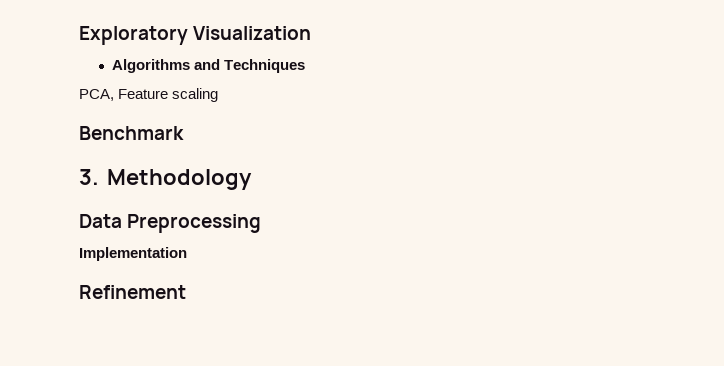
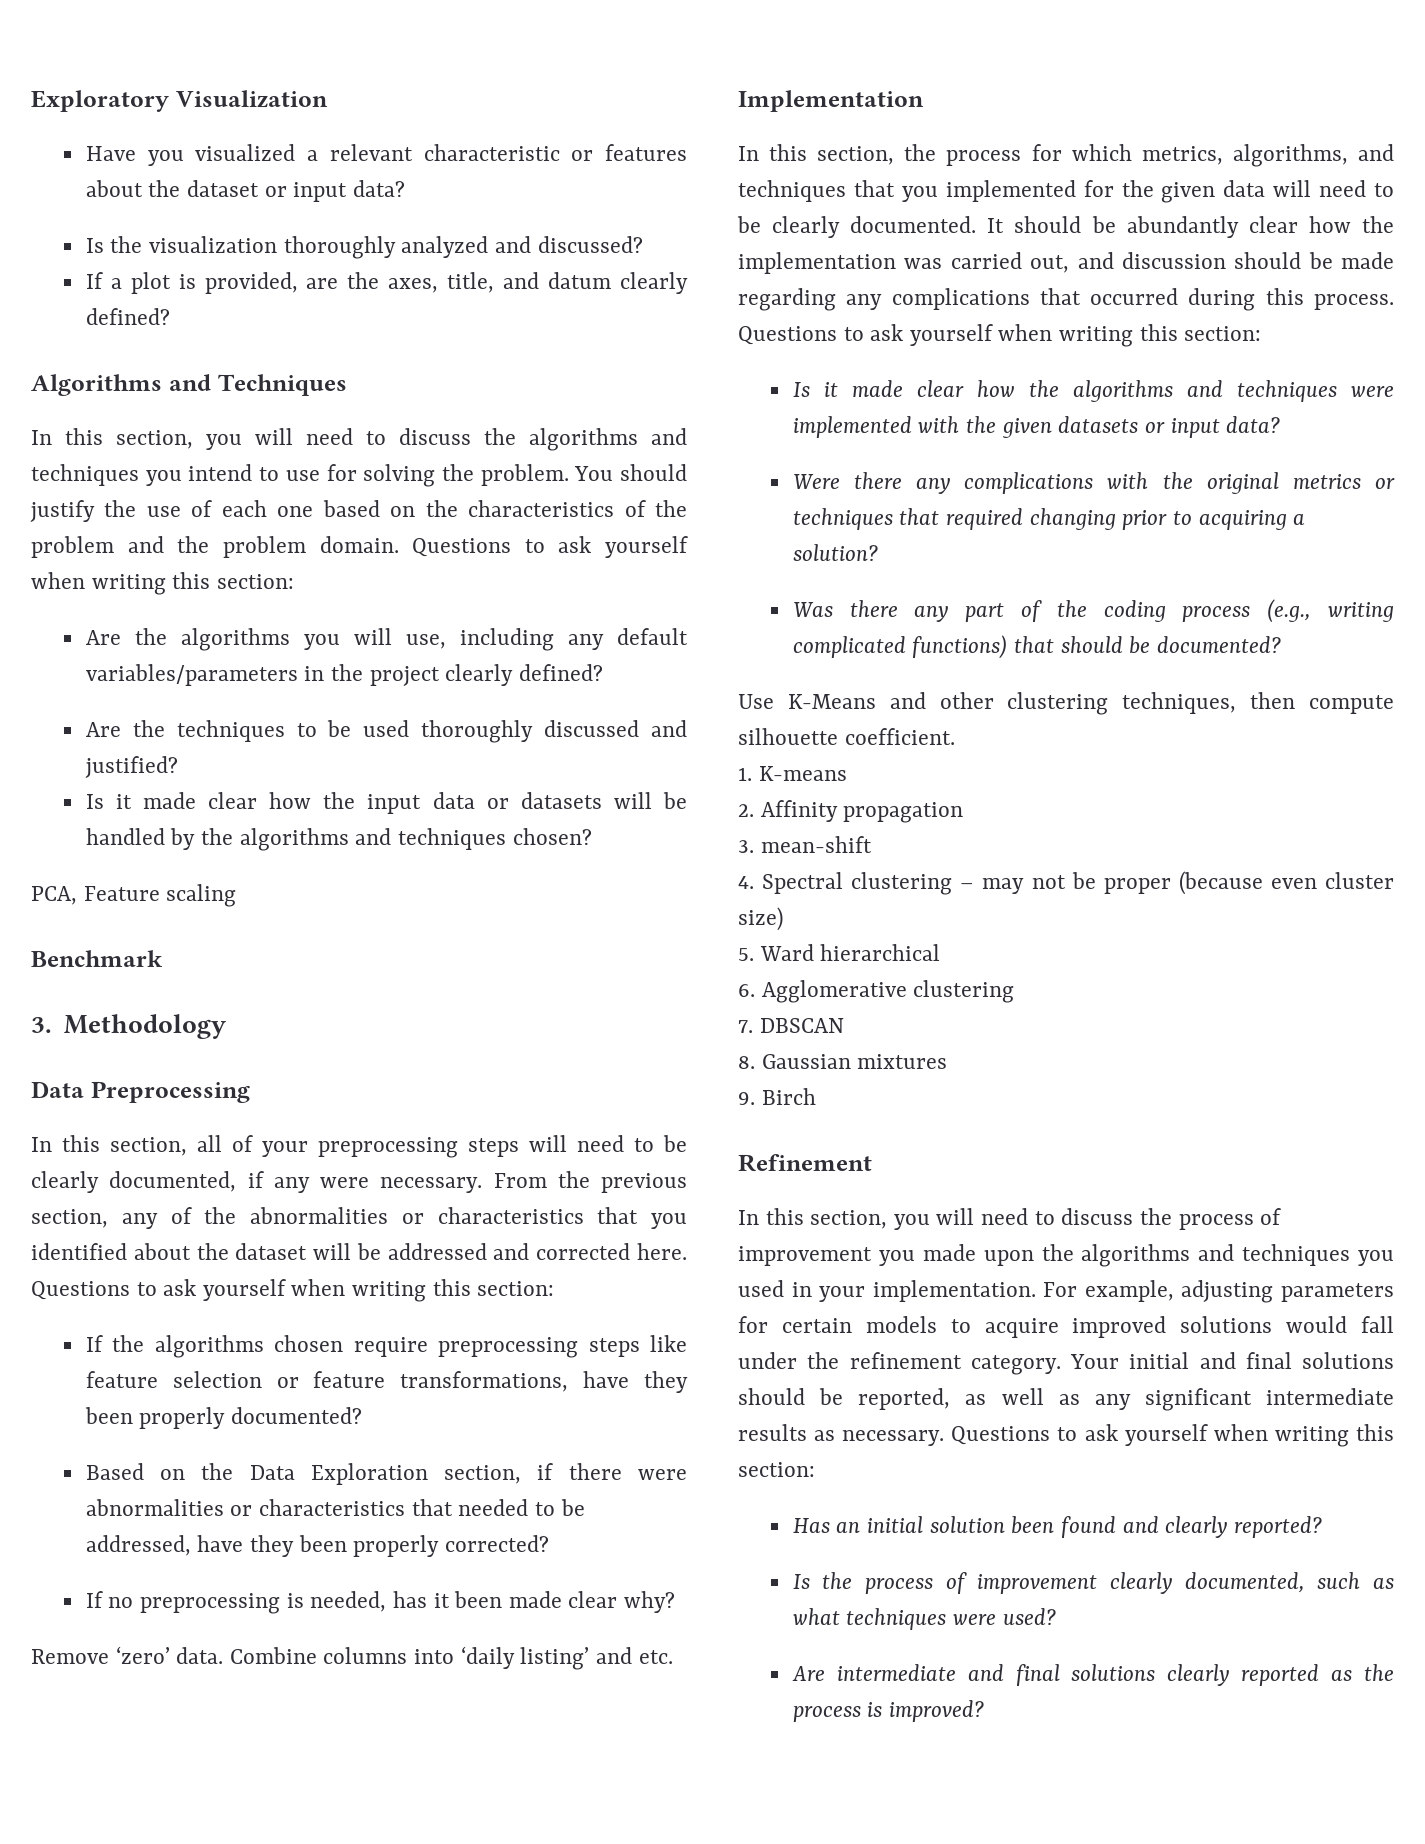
[112,59,306,73] Algorithms and Techniques -> [85,144,687,166] [85,180,405,202] [85,236,643,259] [85,272,688,294] [85,308,170,325] [31,374,347,396] [31,428,687,451] [31,464,687,487] [30,500,687,522] [31,536,688,558] [31,572,294,595] [85,628,689,651] [85,664,603,686] [85,720,688,743] [84,756,178,778] [85,792,688,814] [85,828,592,851] Have you visualized a relevant characteristic or features about the dataset or input data? // Is the visualization thoroughly analyzed and discussed? // If a plot is provided, are the axes, title, and datum clearly defined? // Algorithms and Techniques // In this section, you will need to discuss the algorithms and techniques you intend to use for solving the problem. You should justify the use of each one based on the characteristics of the problem and the problem domain. Questions to ask yourself when writing this section: // Are the algorithms you will use, including any default variables/parameters in the project clearly defined? // Are the techniques to be used thoroughly discussed and justified? // Is it made clear how the input data or datasets will be handled by the algorithms and techniques chosen?
[79,247,187,261] [79,285,186,299] Implementation // Refinement -> [31,1135,687,1158] [31,1171,687,1193] [31,1207,687,1229] [31,1243,687,1260] [31,1279,555,1302] [85,1335,687,1358] [85,1371,688,1393] [84,1407,363,1429] [85,1463,688,1485] [85,1499,585,1516] [85,1535,549,1557] [85,1591,675,1614] [31,1646,673,1670] [738,90,924,112] [738,144,1394,167] [738,180,1394,203] [737,216,1394,238] [738,252,1394,274] [738,288,1394,311] [738,324,1262,347] [792,380,1394,402] [792,416,1281,438] [792,472,1395,494] [792,508,1306,530] [792,544,878,561] [792,599,1394,623] [792,635,1281,659] [738,692,1394,715] [738,728,955,745] [738,766,847,781] [738,800,964,823] [738,836,872,853] [738,871,1394,895] [738,907,783,931] [738,944,941,961] [738,980,1015,1003] [738,1018,844,1033] [738,1054,948,1069] [738,1088,816,1105] [738,1154,872,1172] [738,1208,1282,1230] [738,1244,1394,1267] [738,1280,1394,1303] [738,1316,1394,1338] [738,1352,1394,1375] [738,1388,1394,1411] [738,1424,1394,1447] [738,1462,815,1477] [792,1516,1322,1538] [792,1572,1394,1594] [792,1608,1056,1630] [791,1664,1394,1686] [792,1700,985,1722] In this section, all of your preprocessing steps will need to be clearly documented, if any were necessary. From the previous section, any of the abnormalities or characteristics that you identified about the dataset will be addressed and corrected here. Questions to ask yourself when writing this section: // If the algorithms chosen require preprocessing steps like feature selection or feature transformations, have they been properly documented? // Based on the Data Exploration section, if there were abnormalities or characteristics that needed to be addressed, have they been properly corrected? // If no preprocessing is needed, has it been made clear why? // Remove ‘zero’ data. Combine columns into ‘daily listing’ and etc. // Implementation // In this section, the process for which metrics, algorithms, and techniques that you implemented for the given data will need to be clearly documented. It should be abundantly clear how the implementation was carried out, and discussion should be made regarding any complications that occurred during this process. Questions to ask yourself when writing this section: // Is it made clear how the algorithms and techniques were implemented with the given datasets or input data? // Were there any complications with the original metrics or techniques that required changing prior to acquiring a solution? // Was there any part of the coding process (e.g., writing complicated functions) that should be documented? // Use K-Means and other clustering techniques, then compute silhouette coefficient. // 1. K-means // 2. Affinity propagation // 3. mean-shift // 4. Spectral clustering – may not be proper (because even cluster size) // 5. Ward hierarchical // 6. Agglomerative clustering // 7. DBSCAN // 8. Gaussian mixtures // 9. Birch // Refinement // In this section, you will need to discuss the process of improvement you made upon the algorithms and techniques you used in your implementation. For example, adjusting parameters for certain models to acquire improved solutions would fall under the refinement category. Your initial and final solutions should be reported, as well as any significant intermediate results as necessary. Questions to ask yourself when writing this section: // Has an initial solution been found and clearly reported? // Is the process of improvement clearly documented, such as what techniques were used? // Are intermediate and final solutions clearly reported as the process is improved?

